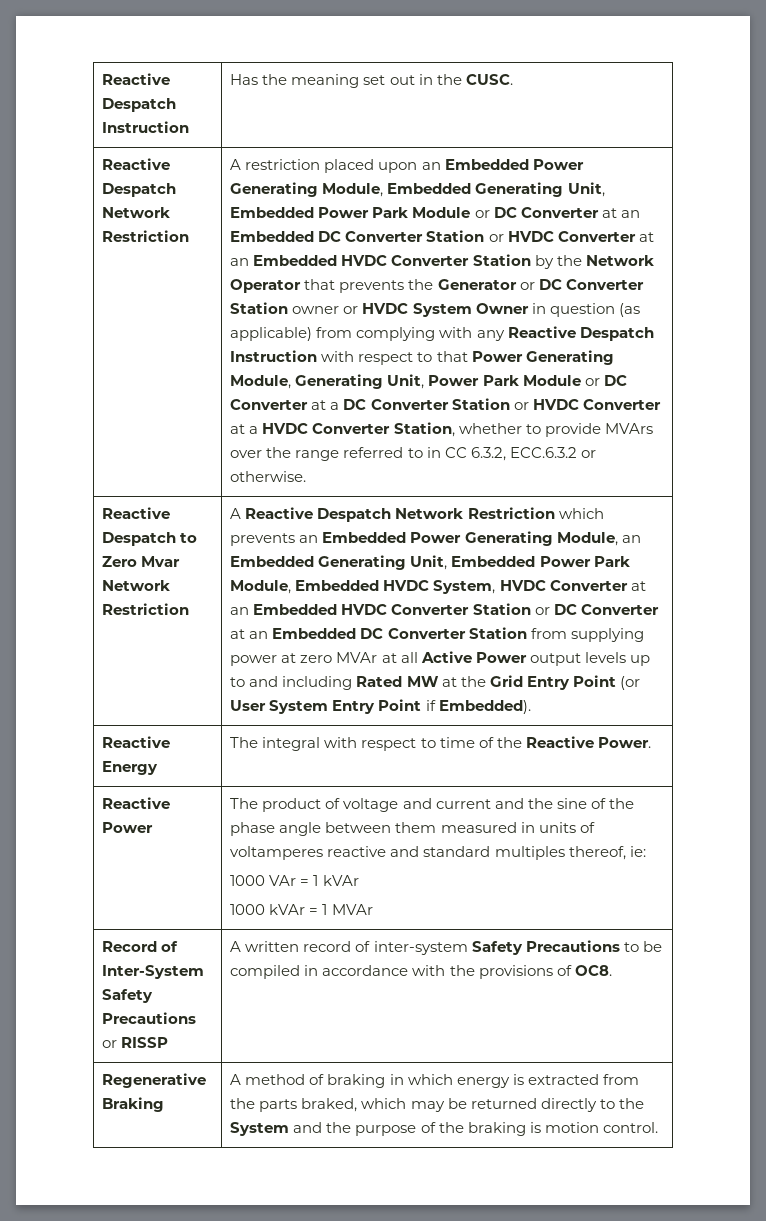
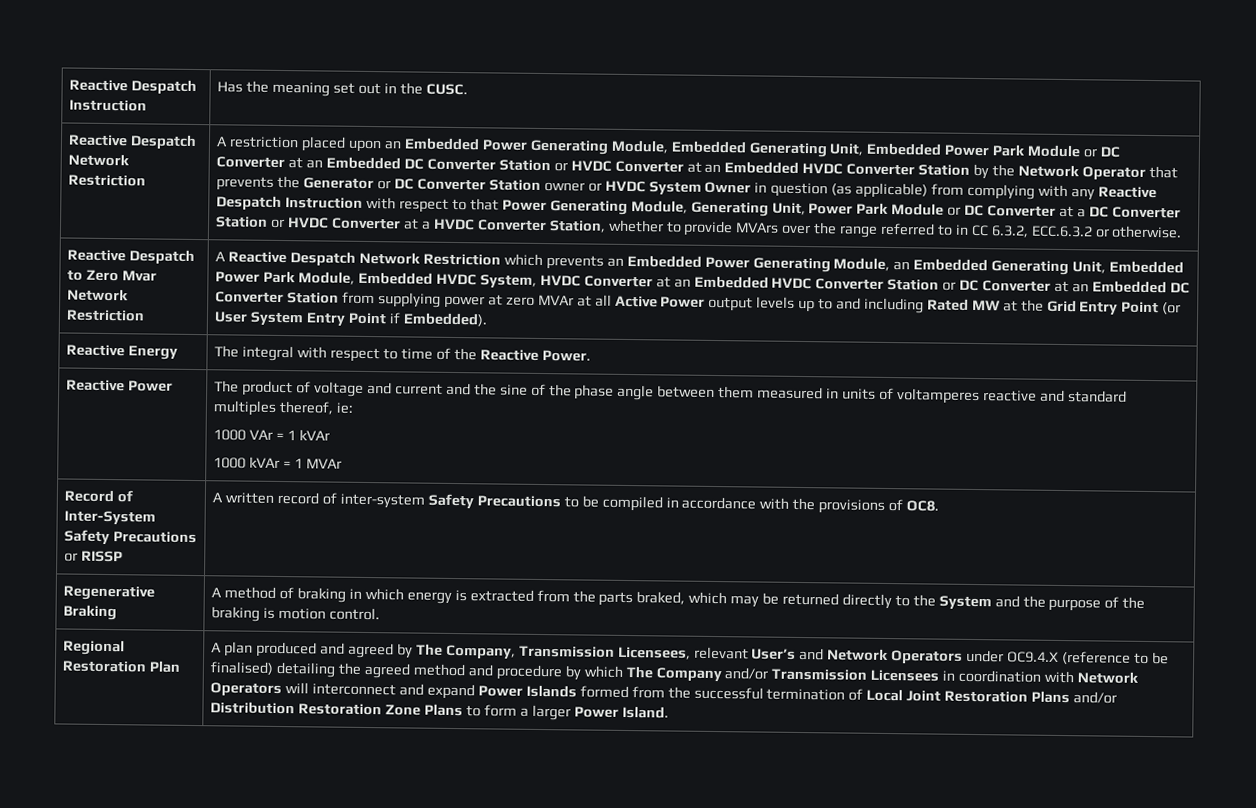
(658, 1127) none -> [63,639,126,656] [62,660,182,673] [211,641,1169,665] [210,661,1139,684] [210,682,1117,704] [210,701,669,721] // Regional Restoration Plan | A plan produced and agreed by The Company, Transmission Licensees, relevant User’s and Network Operators under OC9.4.X (reference to be finalised) detailing the agreed method and procedure by which The Company and/or Transmission Licensees in coordination with Network Operators will interconnect and expand Power Islands formed from the successful termination of Local Joint Restoration Plans and/or Distribution Restoration Zone Plans to form a larger Power Island.

